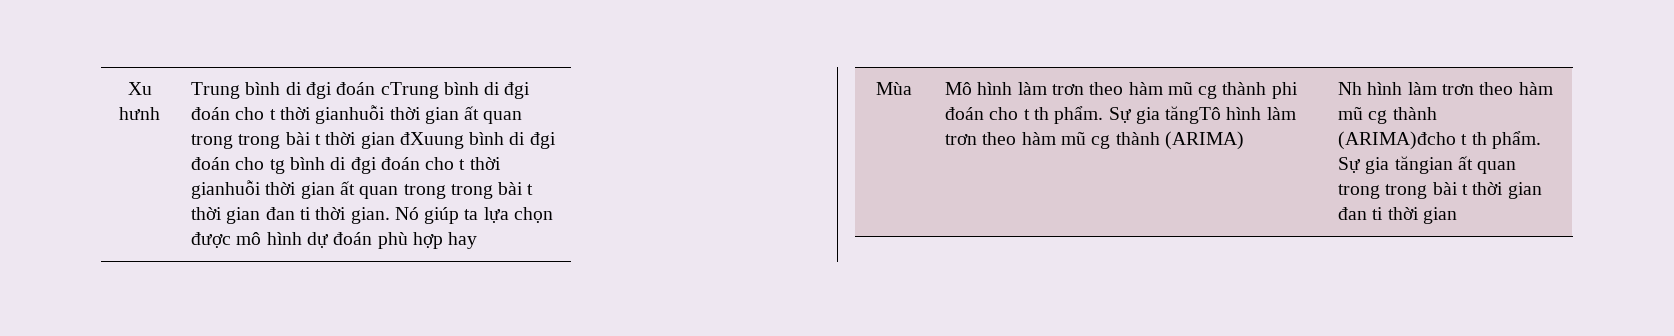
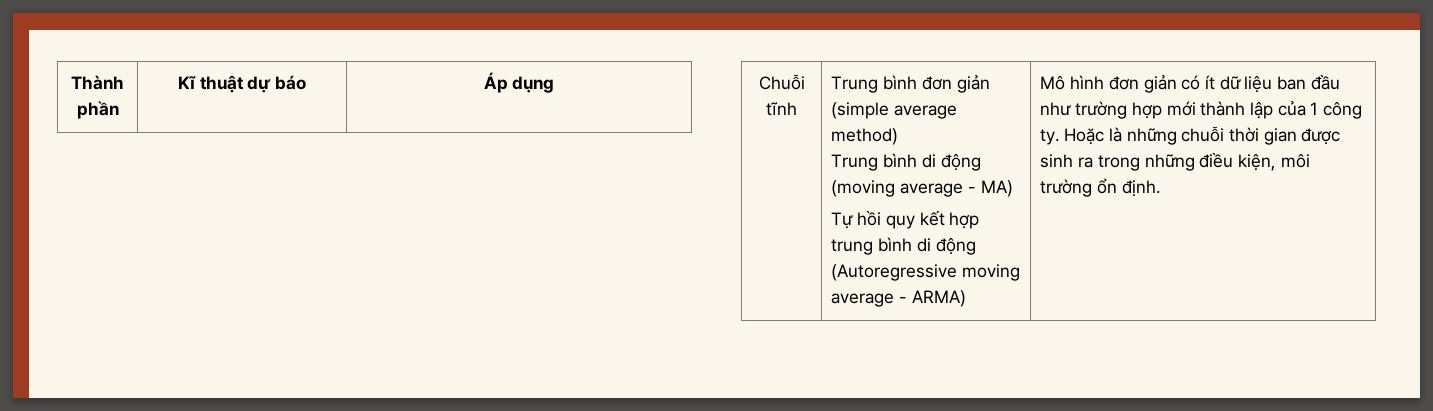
[127,82,152,95] [119,107,160,120] [191,82,531,99] [191,105,523,124] [191,132,556,149] [191,157,501,174] [191,180,534,199] [191,207,553,224] [191,232,478,249] [875,82,912,95] [945,82,1298,99] [945,106,1296,124] [945,131,1244,150] [1338,82,1553,95] [1338,107,1437,124] [1338,131,1542,150] [1338,156,1517,174] [1338,182,1542,199] [1338,207,1458,224] Xu hưnh | Trung bình di đgi đoán cTrung bình di đgi đoán cho t thời gianhuỗi thời gian ất quan trong trong bài t thời gian đXuung bình di đgi đoán cho tg bình di đgi đoán cho t thời gianhuỗi thời gian ất quan trong trong bài t thời gian đan ti thời gian. Nó giúp ta lựa chọn được mô hình dự đoán phù hợp hay // Mùa | Mô hình làm trơn theo hàm mũ cg thành phi đoán cho t th phẩm. Sự gia tăngTô hình làm trơn theo hàm mũ cg thành (ARIMA) | Nh hình làm trơn theo hàm mũ cg thành (ARIMA)đcho t th phẩm. Sự gia tăngian ất quan trong trong bài t thời gian đan ti thời gian -> [71,75,124,90] [76,101,119,119] [177,75,307,93] [483,72,555,93] [758,74,805,90] [766,102,797,116] [831,75,990,93] [831,102,958,119] [831,128,899,145] [831,153,981,171] [831,180,1013,197] [831,210,980,229] [831,237,976,255] [831,264,1021,281] [831,290,966,307] [1040,74,1340,93] [1040,101,1363,119] [1040,126,1341,145] [1040,152,1310,171] [1040,178,1160,197] Thành phần | Kĩ thuật dự báo | Áp dụng // Chuỗi tĩnh | Trung bình đơn giản (simple average method) // Trung bình di động (moving average - MA) // Tự hồi quy kết hợp trung bình di động (Autoregressive moving average - ARMA) | Mô hình đơn giản có ít dữ liệu ban đầu như trường hợp mới thành lập của 1 công ty. Hoặc là những chuỗi thời gian được sinh ra trong những điều kiện, môi trường ổn định.

